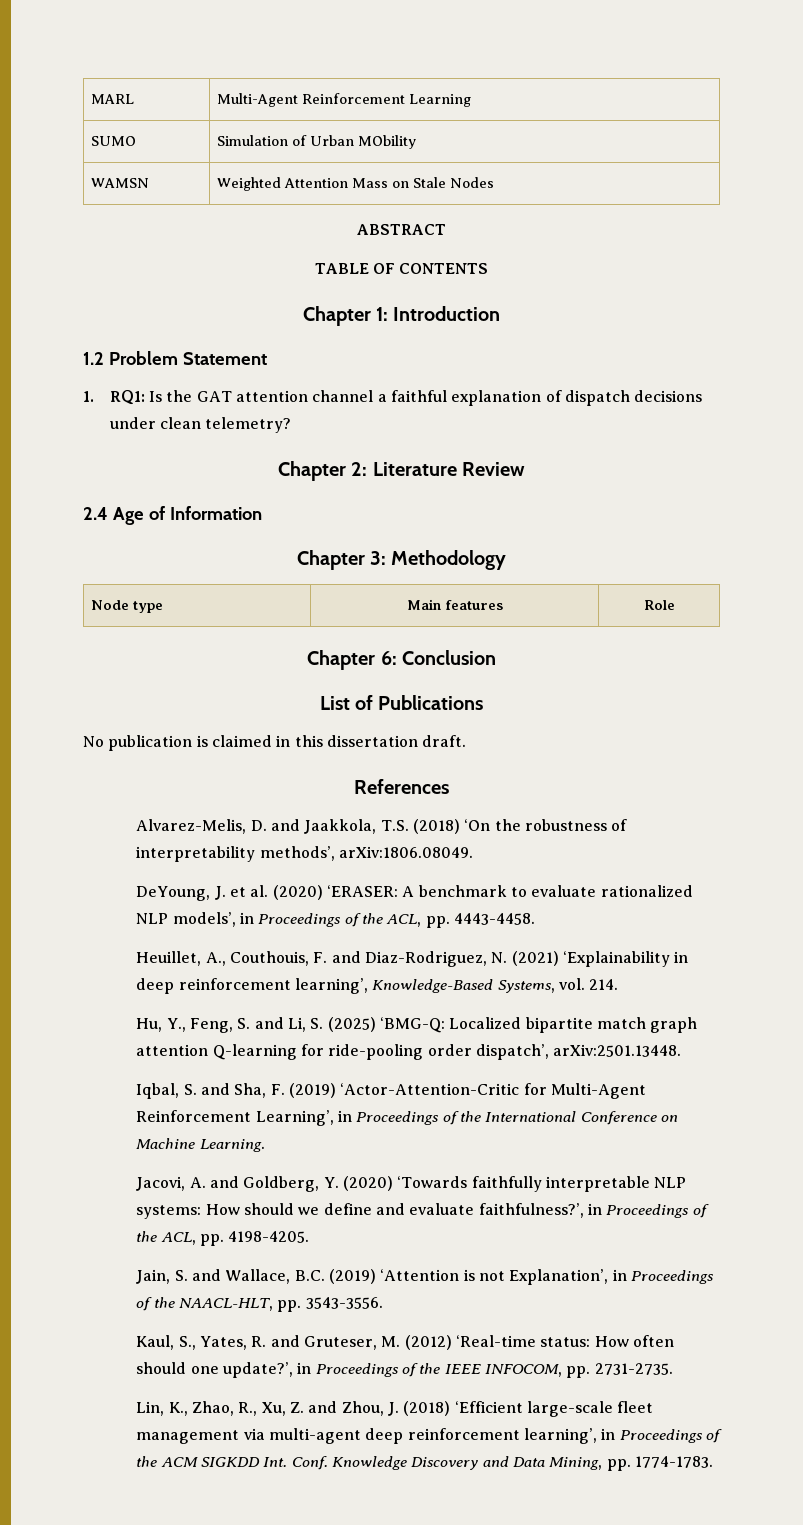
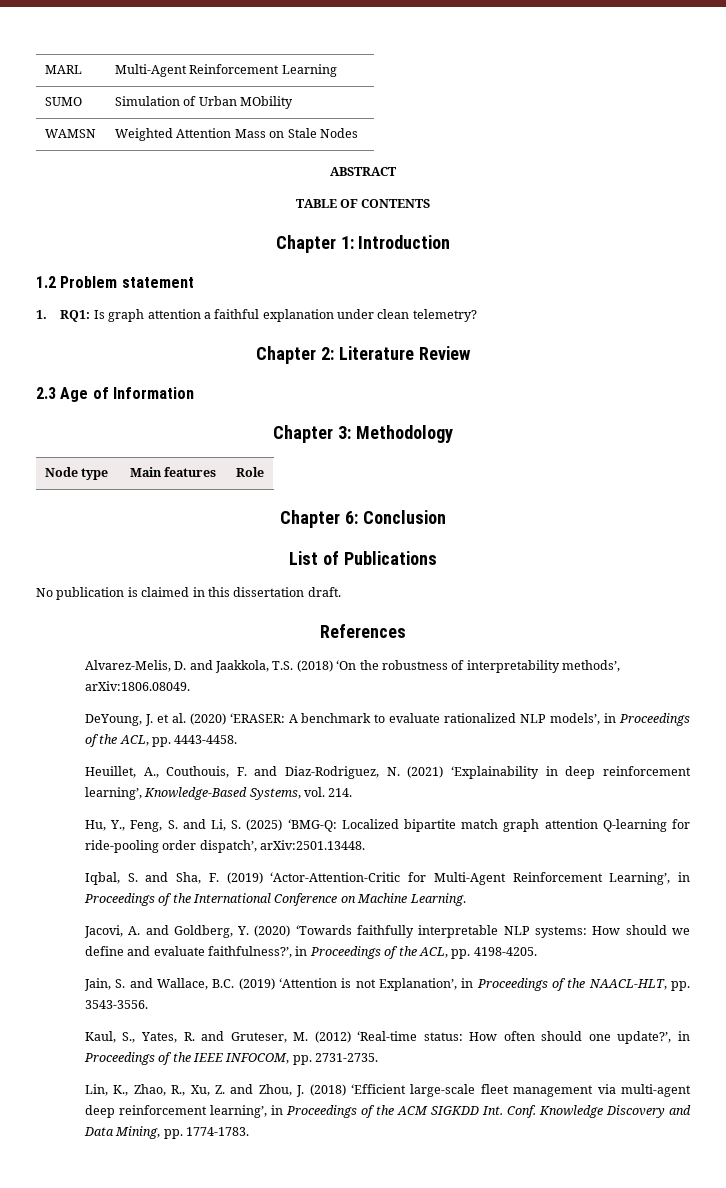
[182,352,267,365] Statement -> [121,277,194,288] statement
[166,390,703,406] the GAT attention channel a faithful explanation of dispatch decisions -> [108,309,334,322] graph attention a faithful explanation
[83,507,108,520] 2.4 -> [36,387,56,399] 2.3

